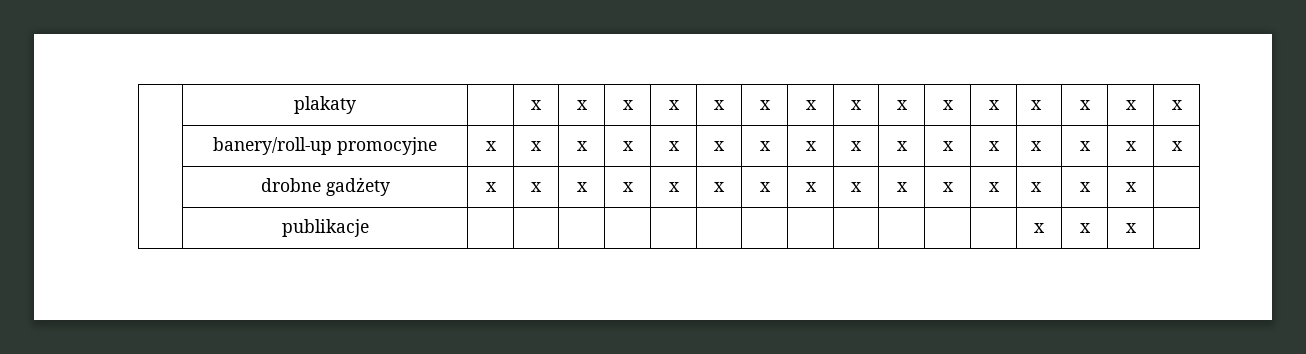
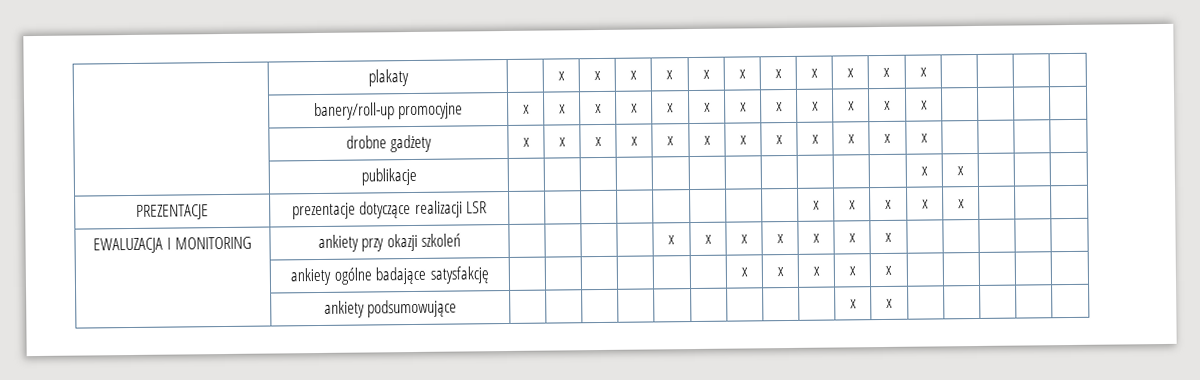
[1031,100,1043,110] [1079,100,1091,110] [1125,100,1137,110] [1171,100,1183,110] x | x | x | x -> (927, 72) | | |
[1031,141,1043,151] [1079,141,1091,151] [1125,141,1137,151] [1171,141,1183,151] x | x | x | x -> (928, 105) | | |
[1031,182,1043,192] [1079,182,1091,192] [1125,182,1137,192] [281,219,369,237] [1034,223,1045,233] [1079,223,1091,233] [1125,223,1137,233] x | x | x | // | publikacje | | | | | | | | | | | | | x | x | x -> [360,167,417,186] [920,166,928,176] [956,166,964,176] [136,204,210,220] [291,200,488,220] [812,200,820,210] [848,200,856,210] [885,199,892,209] [921,199,929,209] [957,199,965,209] [93,236,252,254] [317,233,462,253] [668,235,675,245] [704,234,712,244] [740,234,748,244] [776,234,784,244] [812,233,820,243] [848,233,856,243] [885,232,892,242] [290,266,489,286] [740,267,748,277] [776,267,784,277] [812,266,820,276] [848,266,856,276] [885,265,892,275] [323,299,458,318] [849,299,857,309] [886,298,893,308] | | | // | publikacje | | | | | | | | | | | | x | x | | | // PREZENTACJE | prezentacje dotyczące realizacji LSR | | | | | | | | | x | x | x | x | x | | | // EWALUZACJA I MONITORING | ankiety przy okazji szkoleń | | | | | x | x | x | x | x | x | x | | | | | // | ankiety ogólne badające satysfakcję | | | | | | | x | x | x | x | x | | | | | // | ankiety podsumowujące | | | | | | | | | | x | x | | | |

